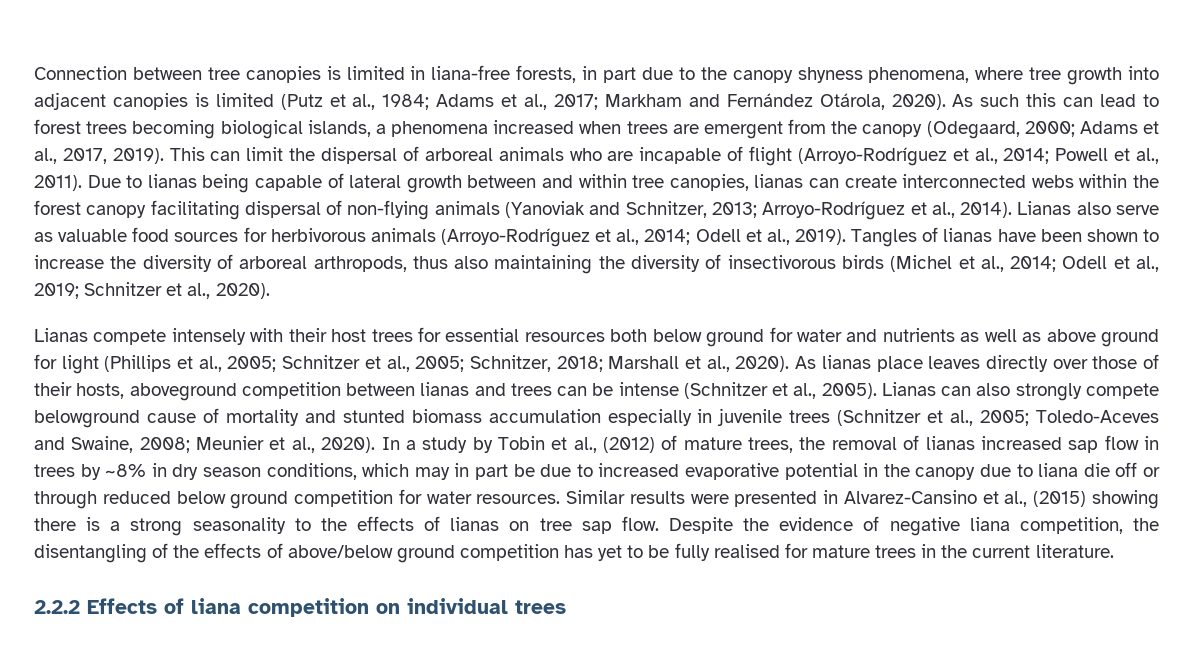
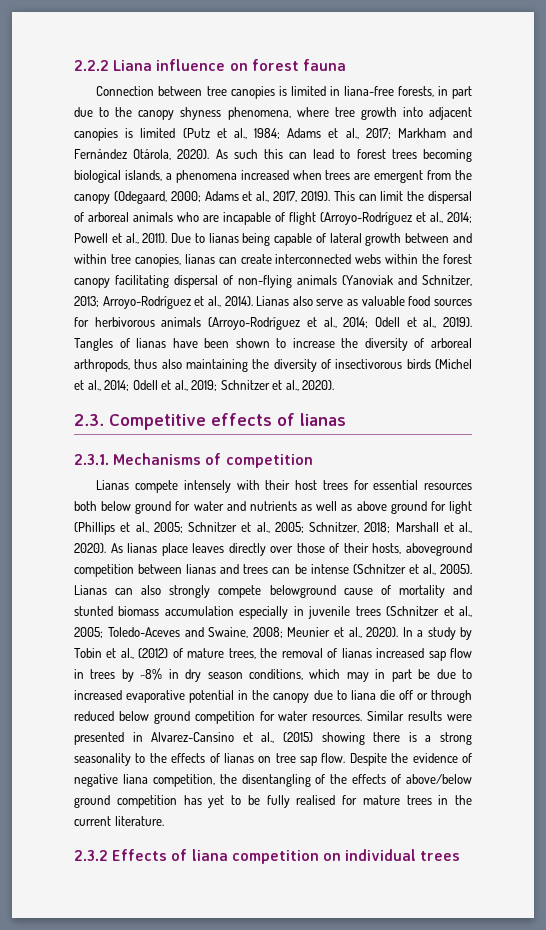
(34, 73) none -> [74,59,346,71] 2.2.2 Liana influence on forest fauna //
(270, 291) none -> [74,413,346,430] [74,453,313,468] // 2.3. Competitive effects of lianas // 2.3.1. Mechanisms of competition
[34,600,80,614] 2.2.2 -> [74,850,108,861] 2.3.2

